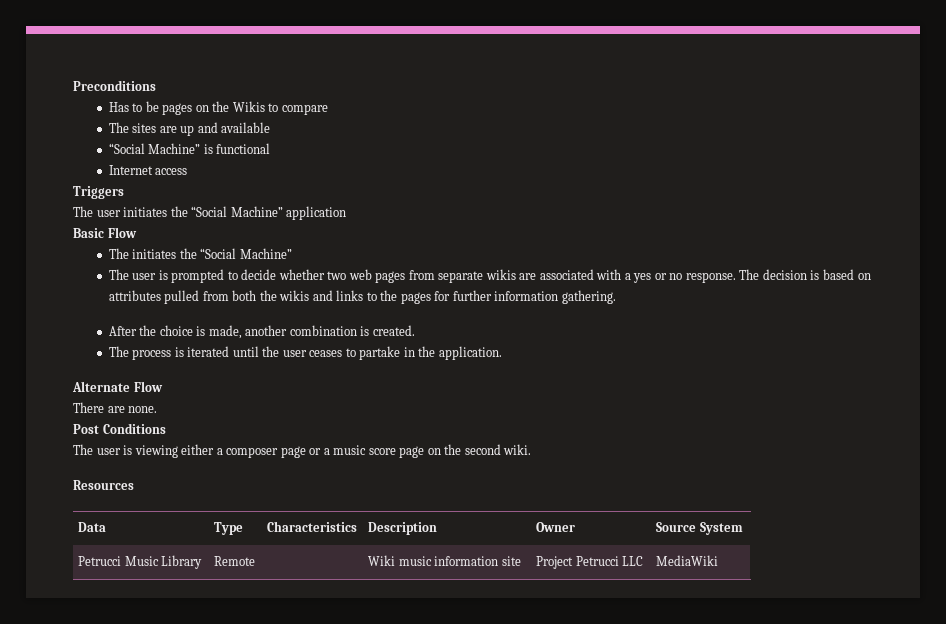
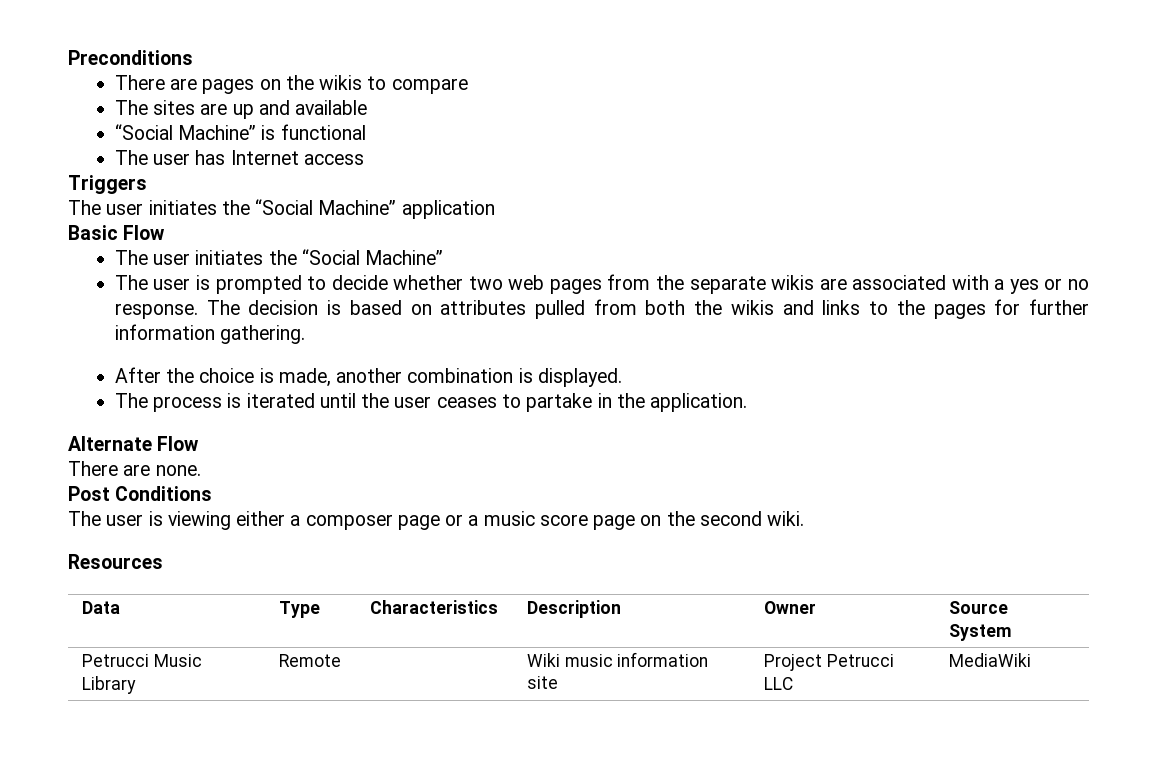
[108,101,159,112] Has to be -> [114,75,198,90] There are
[232,101,265,112] Wikis -> [319,75,363,90] wikis
(271, 148) none -> [114,150,226,165] The user has
(129, 253) none -> [153,253,191,265] user
(435, 275) none -> [655,275,684,290] the
[372,325,415,336] created. -> [537,368,622,387] displayed.

